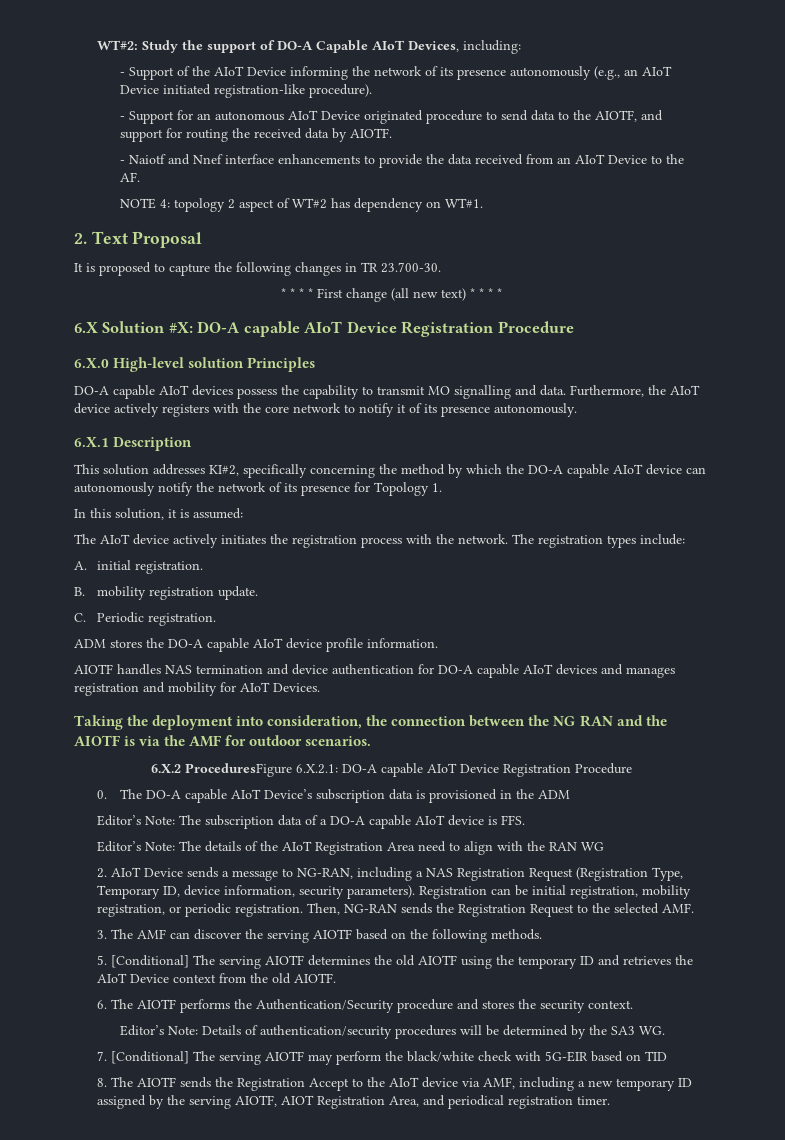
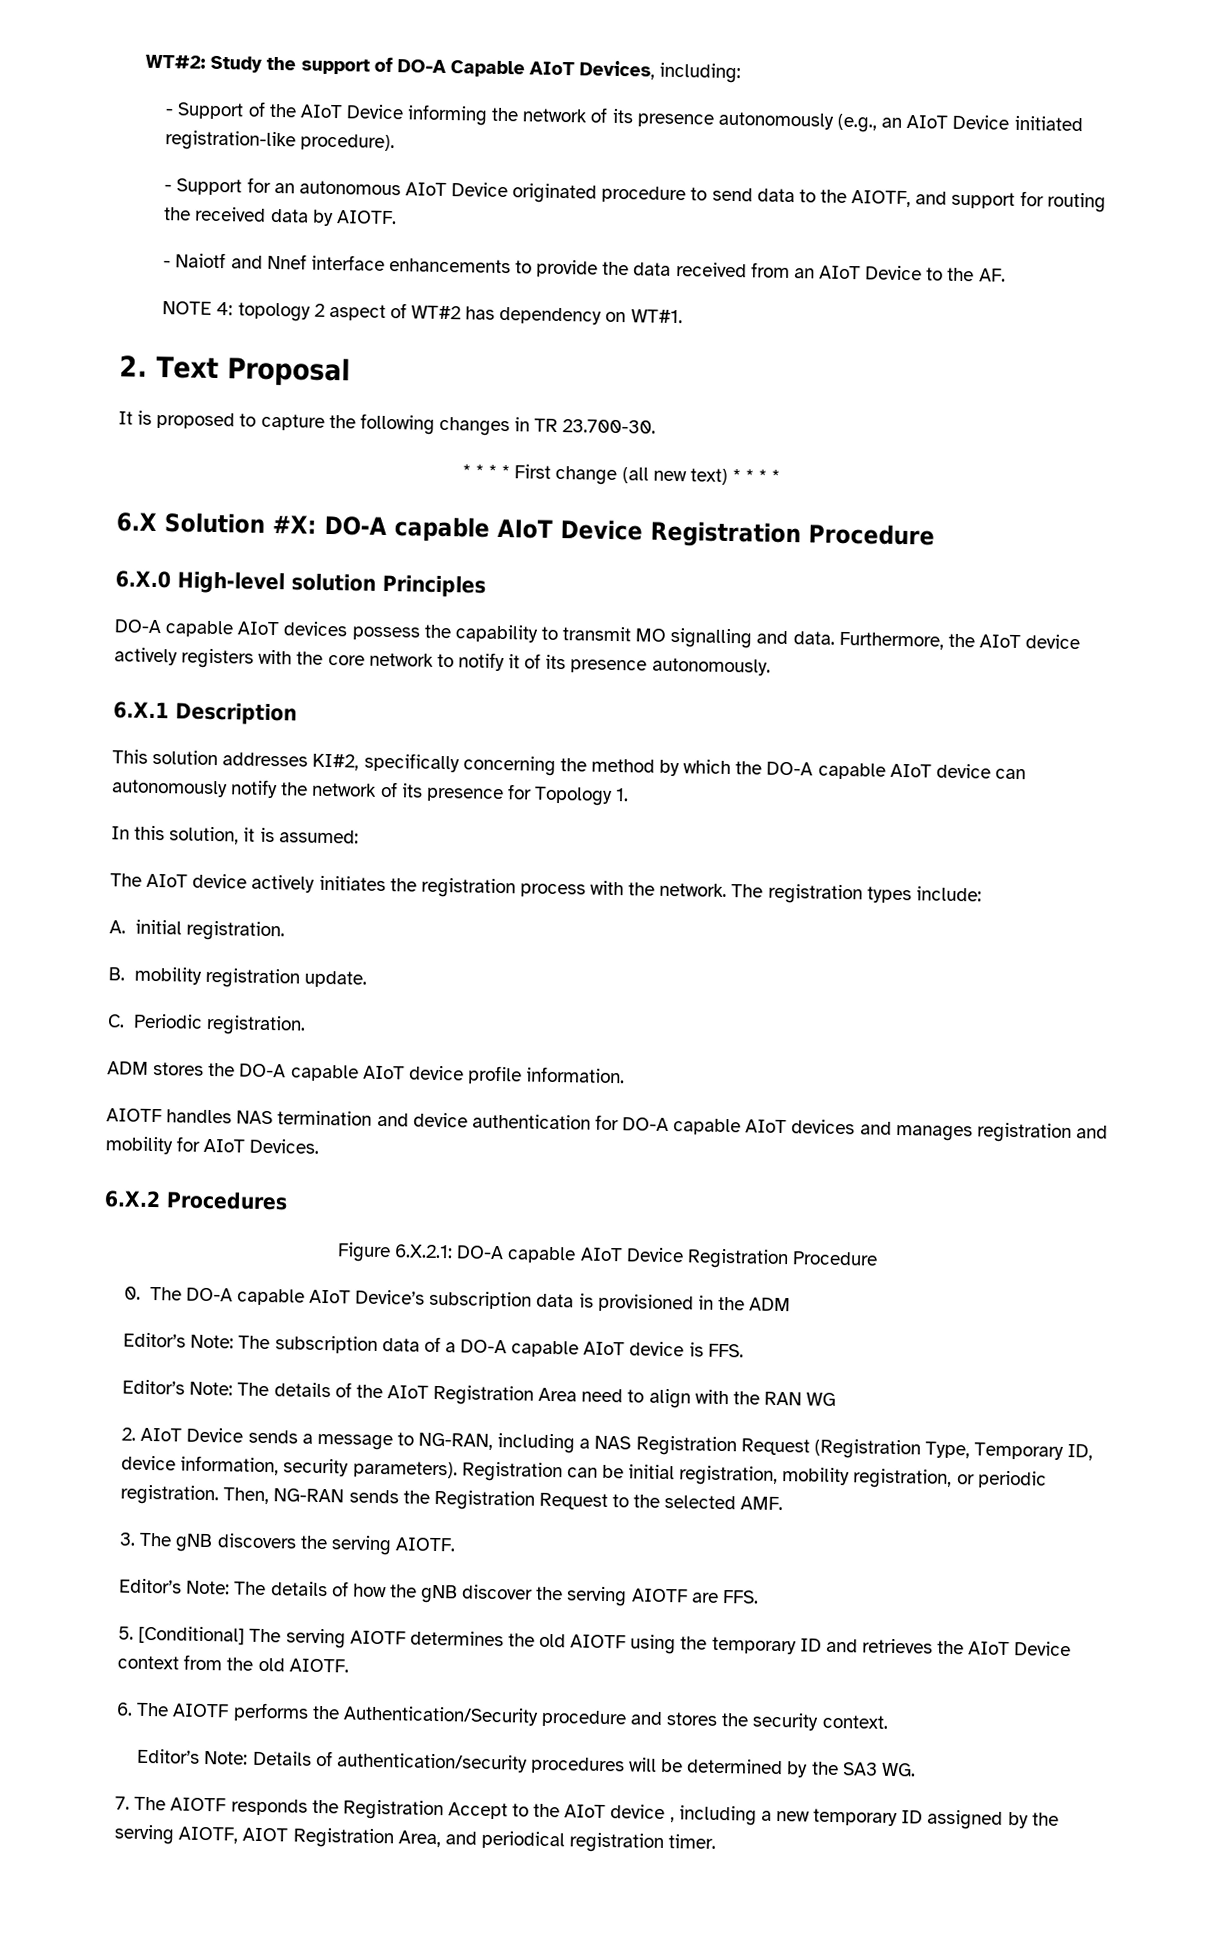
[74,715,667,730] [74,735,372,747] [150,763,292,777] Taking the deployment into consideration, the connection between the NG RAN and the AIOTF is via the AMF for outdoor scenarios. // 6.X.2 ProceduresFigure -> [104,1190,288,1211] [337,1242,392,1263] 6.X.2 Procedures // Figure
[137,929,543,943] AMF can discover the serving AIOTF based on the following methods. -> [175,1533,456,1556] [119,1578,759,1607] gNB discovers the serving AIOTF. // Editor’s Note: The details of how the gNB discover the serving AIOTF are FFS.
[111,1051,668,1065] [97,1077,212,1088] [Conditional] The serving AIOTF may perform the black/white check with 5G-EIR based on TID // 8. The AIOTF sends -> [134,1796,308,1816] The AIOTF responds
[462,1077,516,1089] via AMF, -> [669,1817,675,1823] ,

